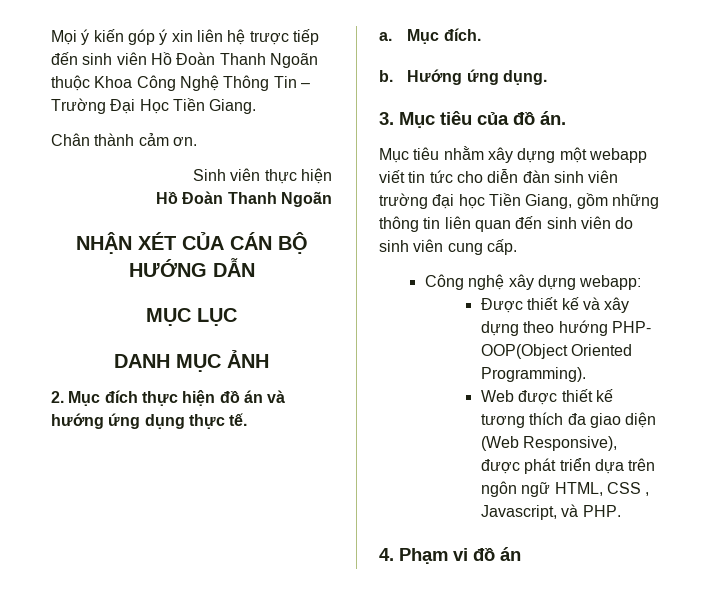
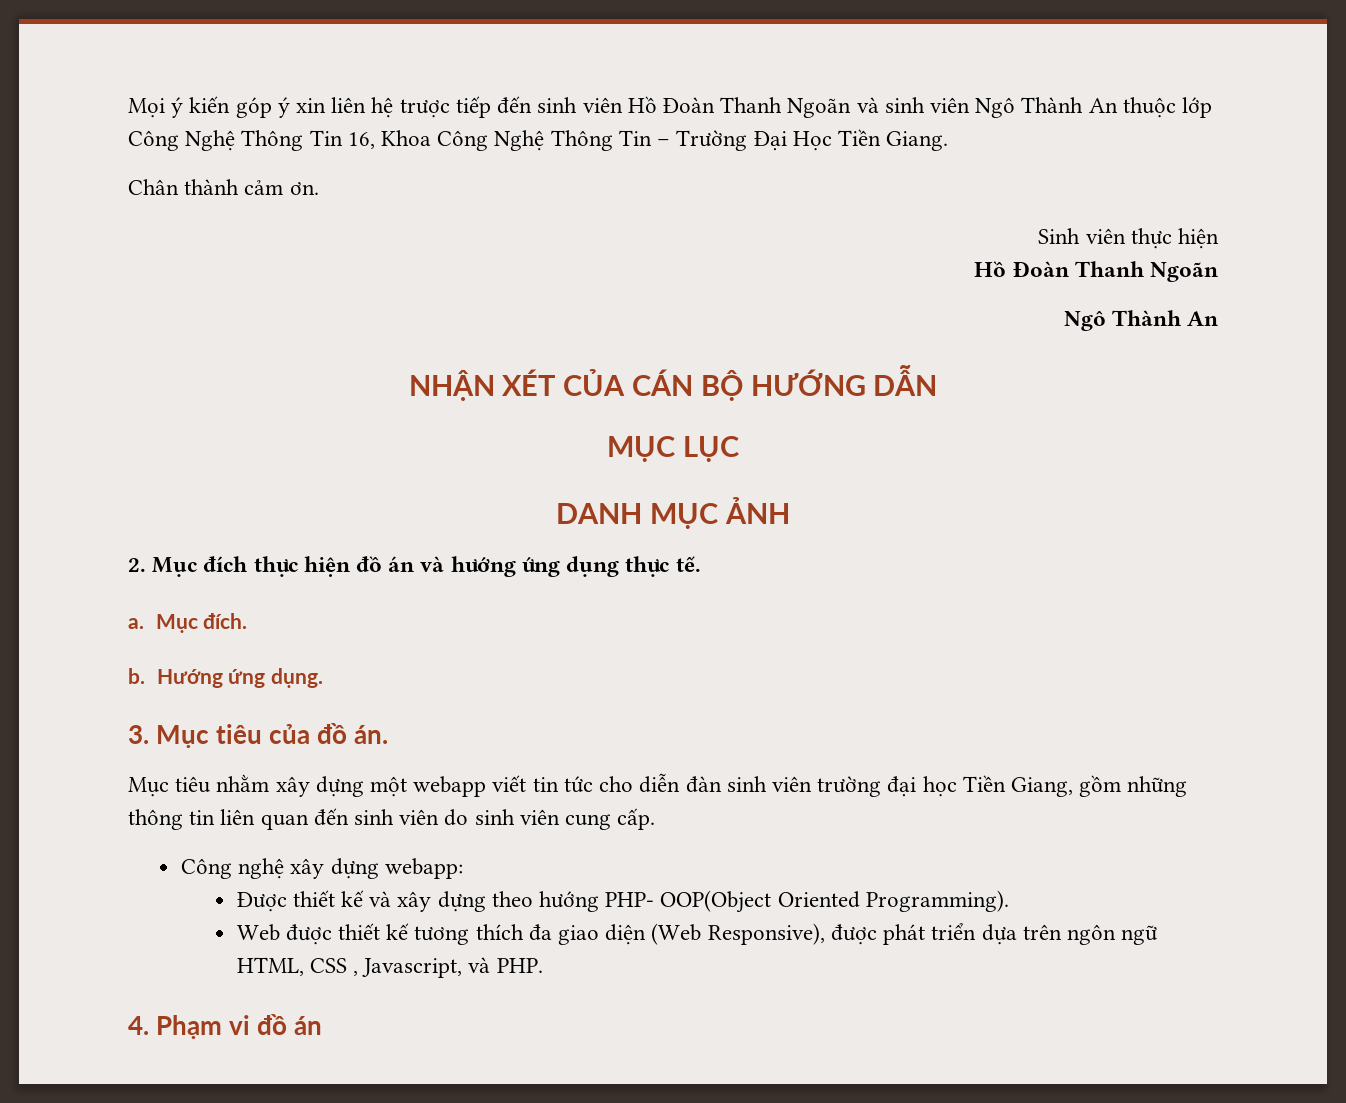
[51,75,90,91] thuộc -> [856,97,1213,118] [128,130,375,151] và sinh viên Ngô Thành An thuộc lớp Công Nghệ Thông Tin 16,
(332, 199) none -> [1063,310,1218,331] // Ngô Thành An

